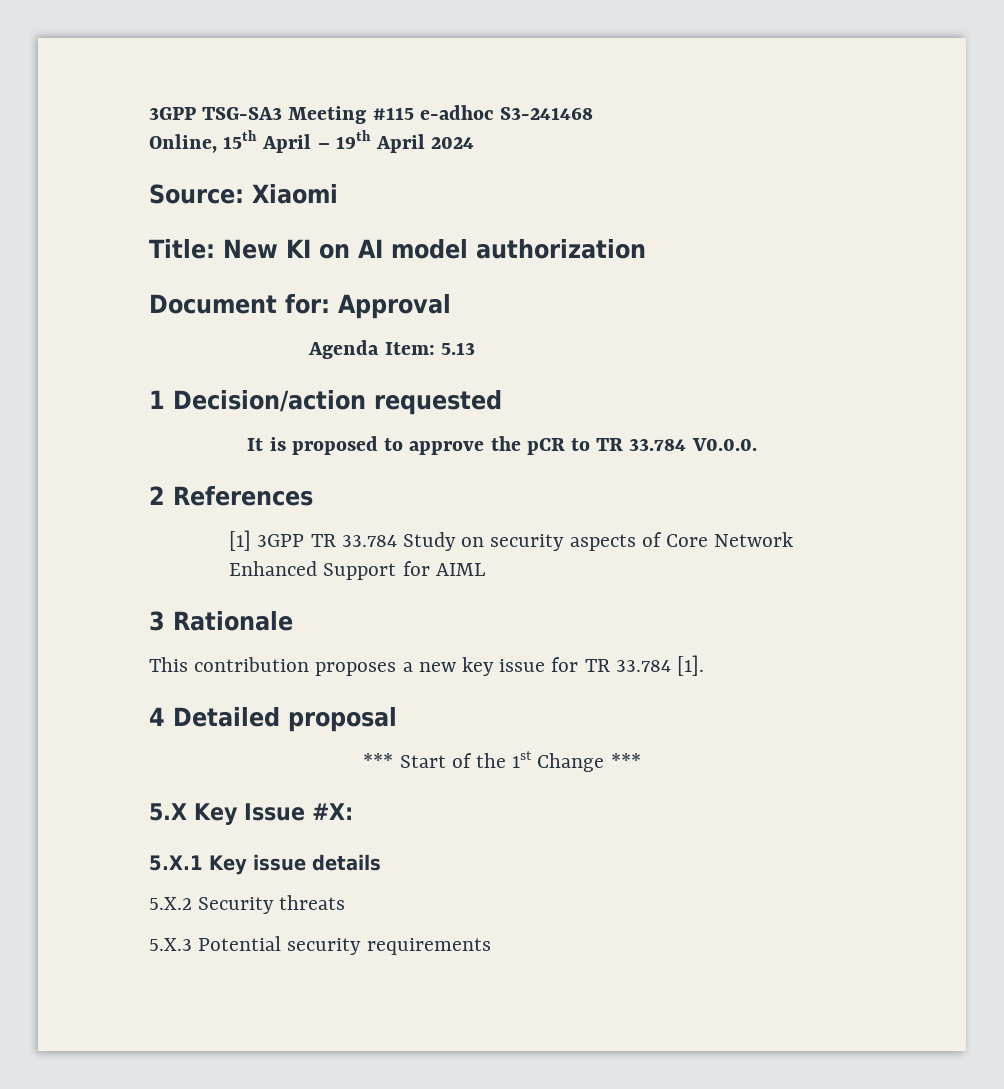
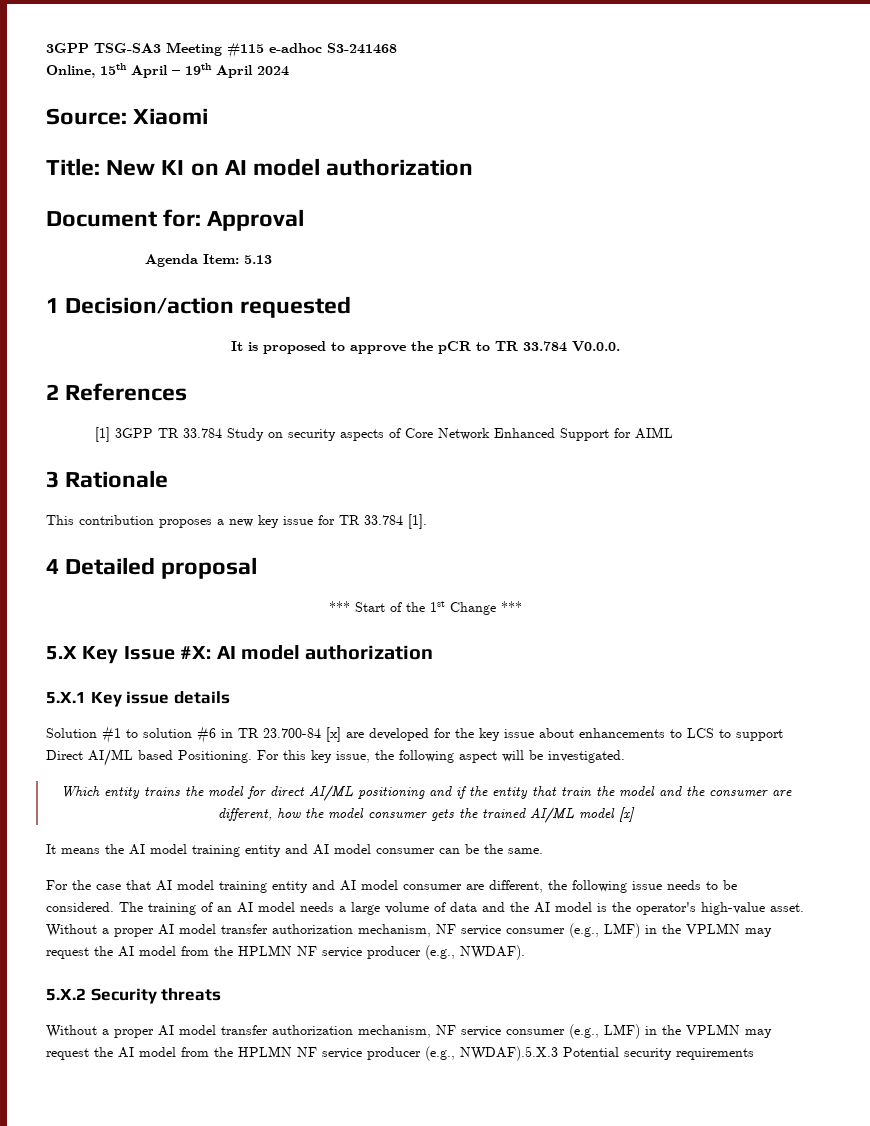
(353, 811) none -> [216,645,434,660] AI model authorization
[149,895,346,914] [149,938,192,951] 5.X.2 Security threats // 5.X.3 -> [46,726,783,744] [46,749,625,766] [60,785,792,801] [218,807,635,823] [46,844,543,857] [46,880,737,893] [46,902,804,915] [46,923,772,938] [46,945,525,960] [46,988,222,1004] [46,1024,772,1039] [46,1046,558,1061] Solution #1 to solution #6 in TR 23.700-84 [x] are developed for the key issue about enhancements to LCS to support Direct AI/ML based Positioning. For this key issue, the following aspect will be investigated. // Which entity trains the model for direct AI/ML positioning and if the entity that train the model and the consumer are different, how the model consumer gets the trained AI/ML model [x] // It means the AI model training entity and AI model consumer can be the same. // For the case that AI model training entity and AI model consumer are different, the following issue needs to be considered. The training of an AI model needs a large volume of data and the AI model is the operator's high-value asset. Without a proper AI model transfer authorization mechanism, NF service consumer (e.g., LMF) in the VPLMN may request the AI model from the HPLMN NF service producer (e.g., NWDAF). // 5.X.2 Security threats // Without a proper AI model transfer authorization mechanism, NF service consumer (e.g., LMF) in the VPLMN may request the AI model from the HPLMN NF service producer (e.g., NWDAF).5.X.3

